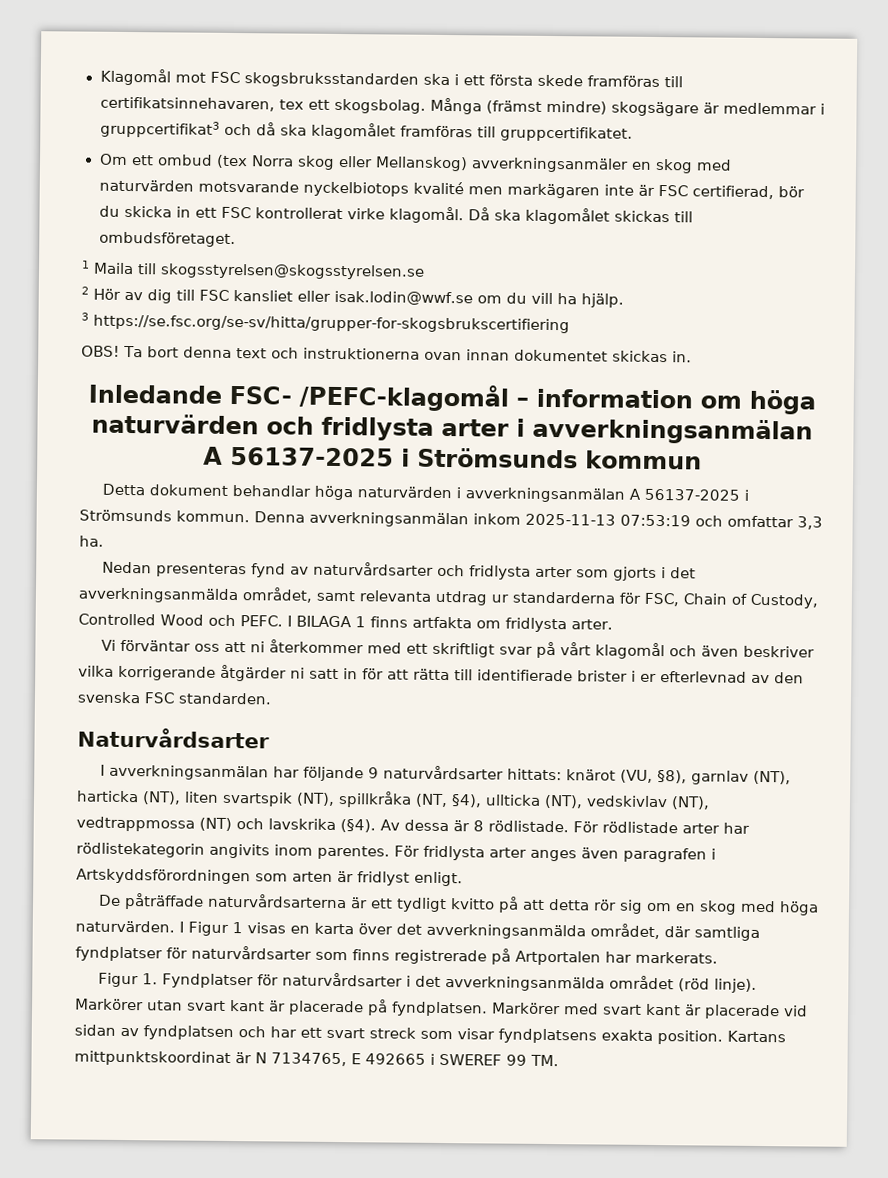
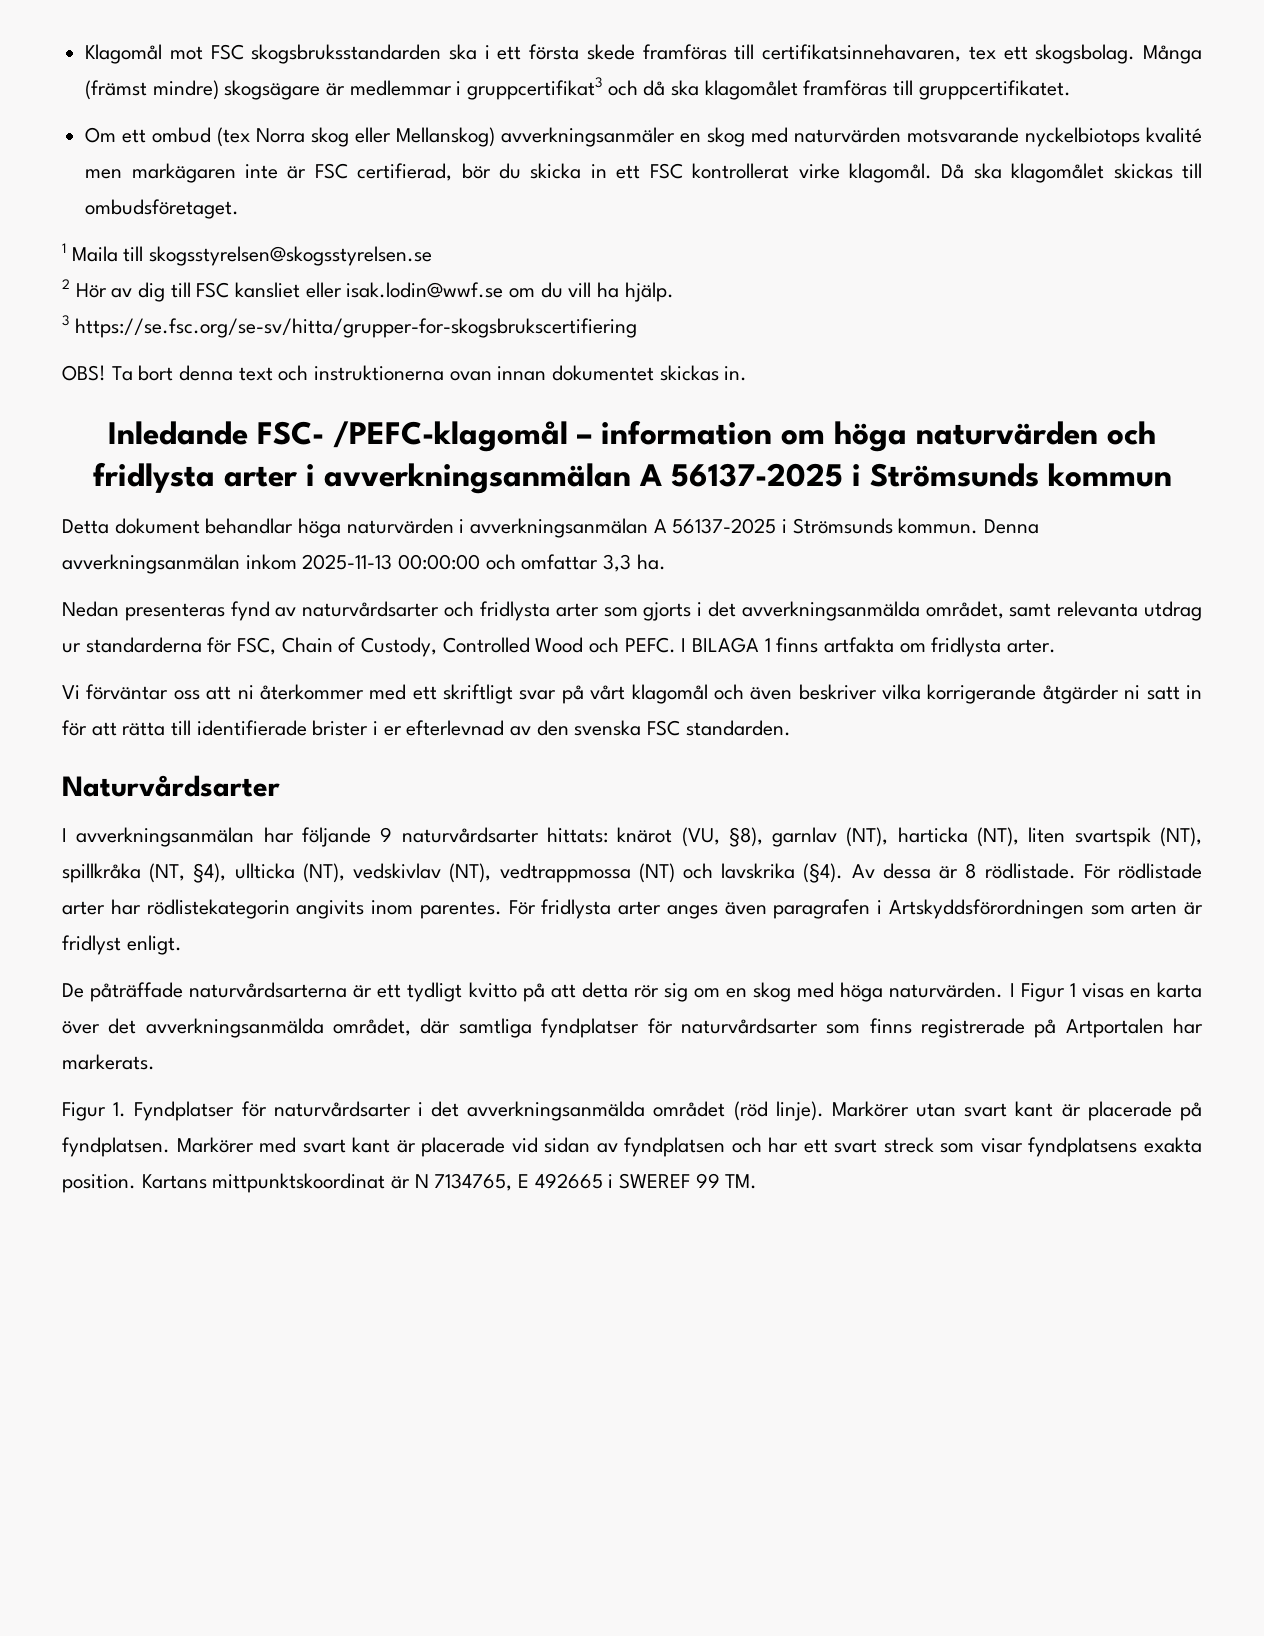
[620,514,691,527] 07:53:19 -> [398,554,481,570] 00:00:00

